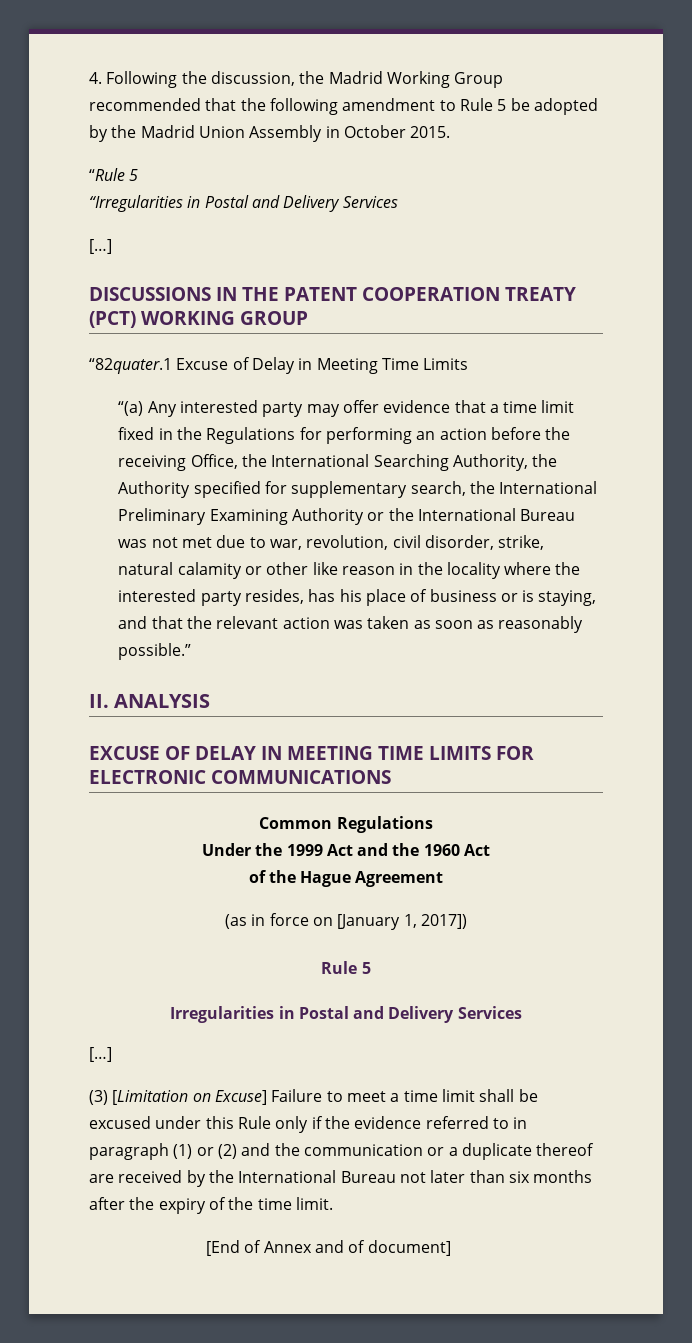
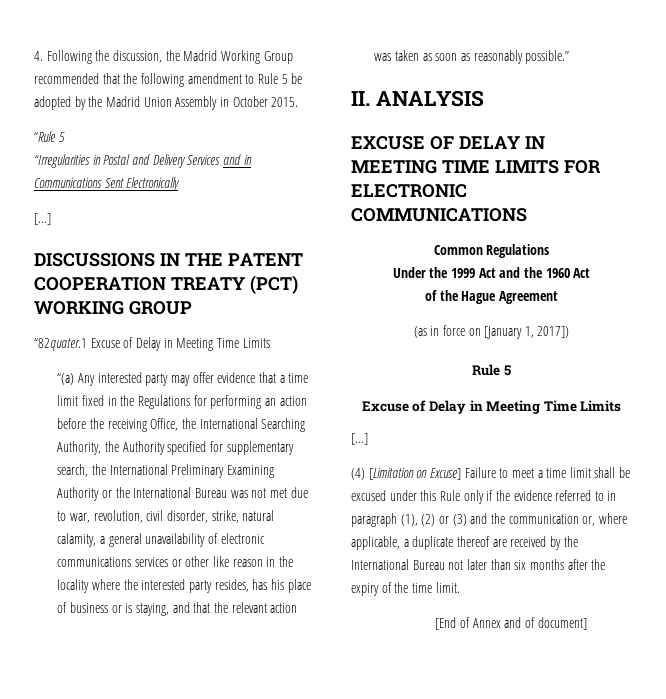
(398, 202) none -> [222,154,252,165] [34,177,181,191] and in Communications Sent Electronically
[177,562,242,579] calamity -> [57,533,265,547] [57,557,169,567] calamity, a general unavailability of electronic communications services
[170,1006,522,1023] [89,1047,112,1062] [89,1090,108,1105] Irregularities in Postal and Delivery Services // […] // (3) -> [361,400,622,414] [351,433,368,445] [351,468,365,480] Excuse of Delay in Meeting Time Limits // […] // (4)
[173,1143,445,1159] (1) or (2) and the communication or -> [400,513,627,526] [351,536,400,550] (1), (2) or (3) and the communication or, where applicable,

